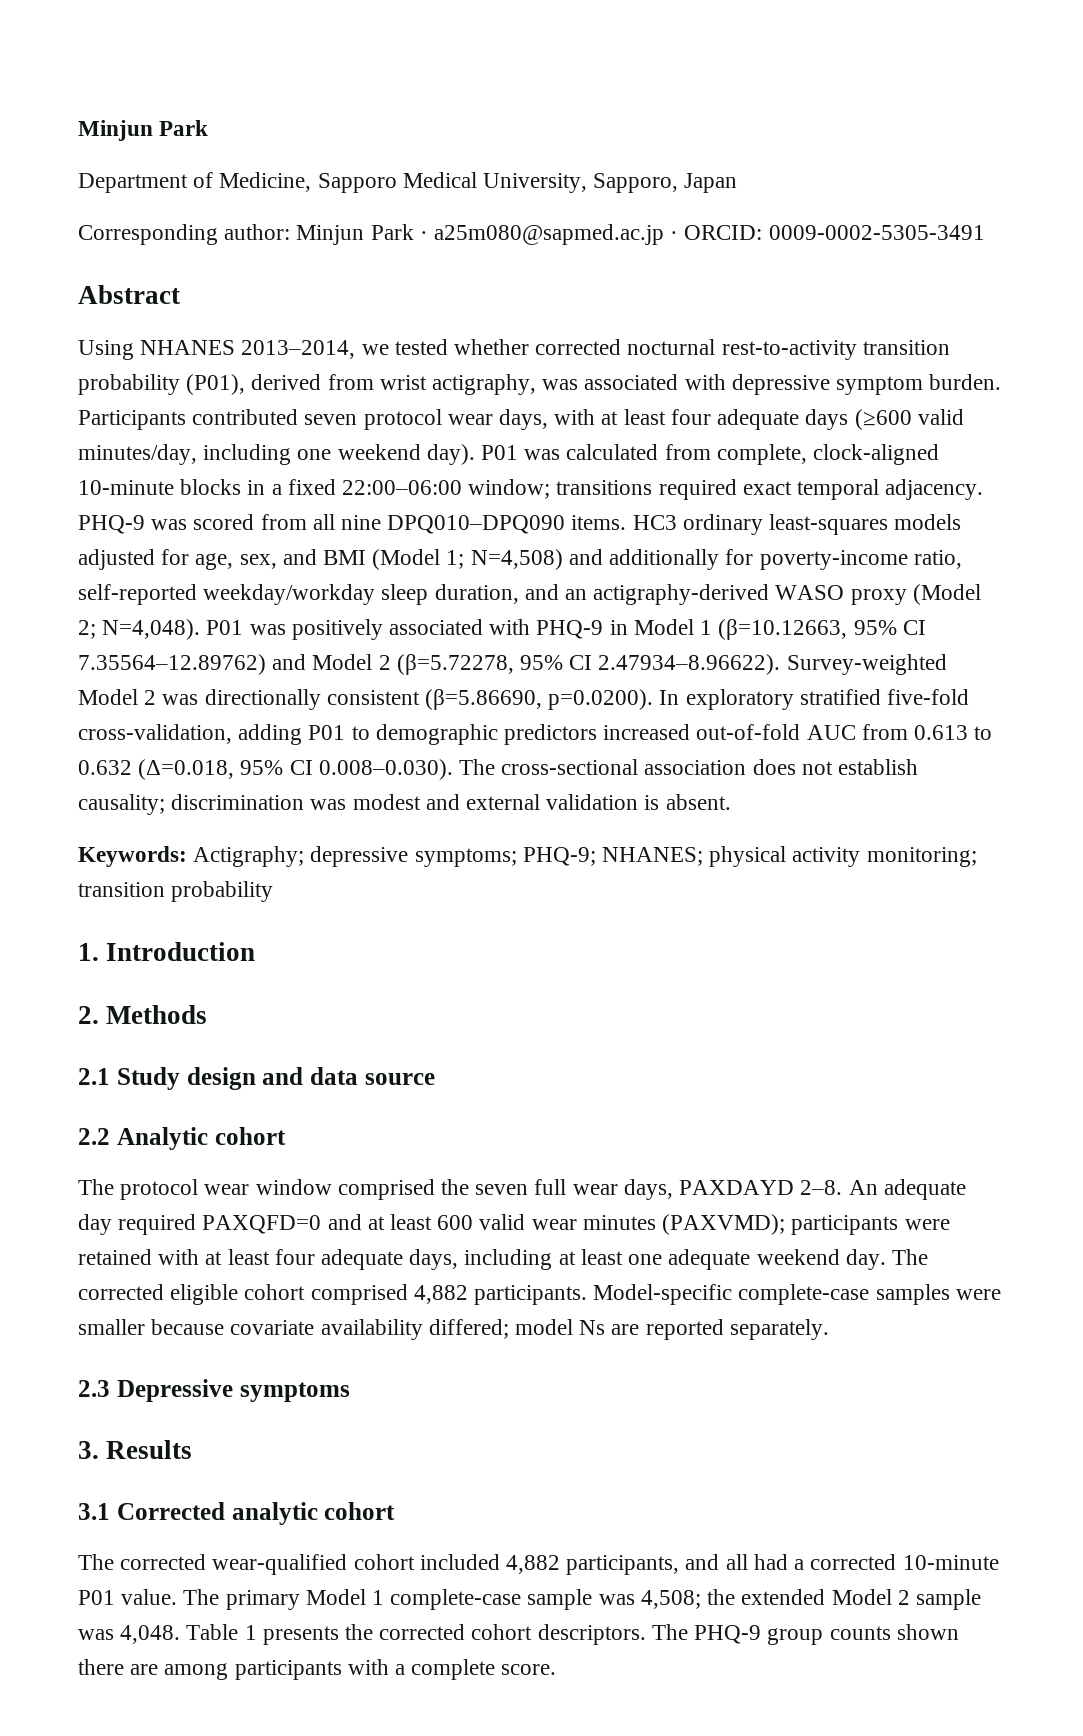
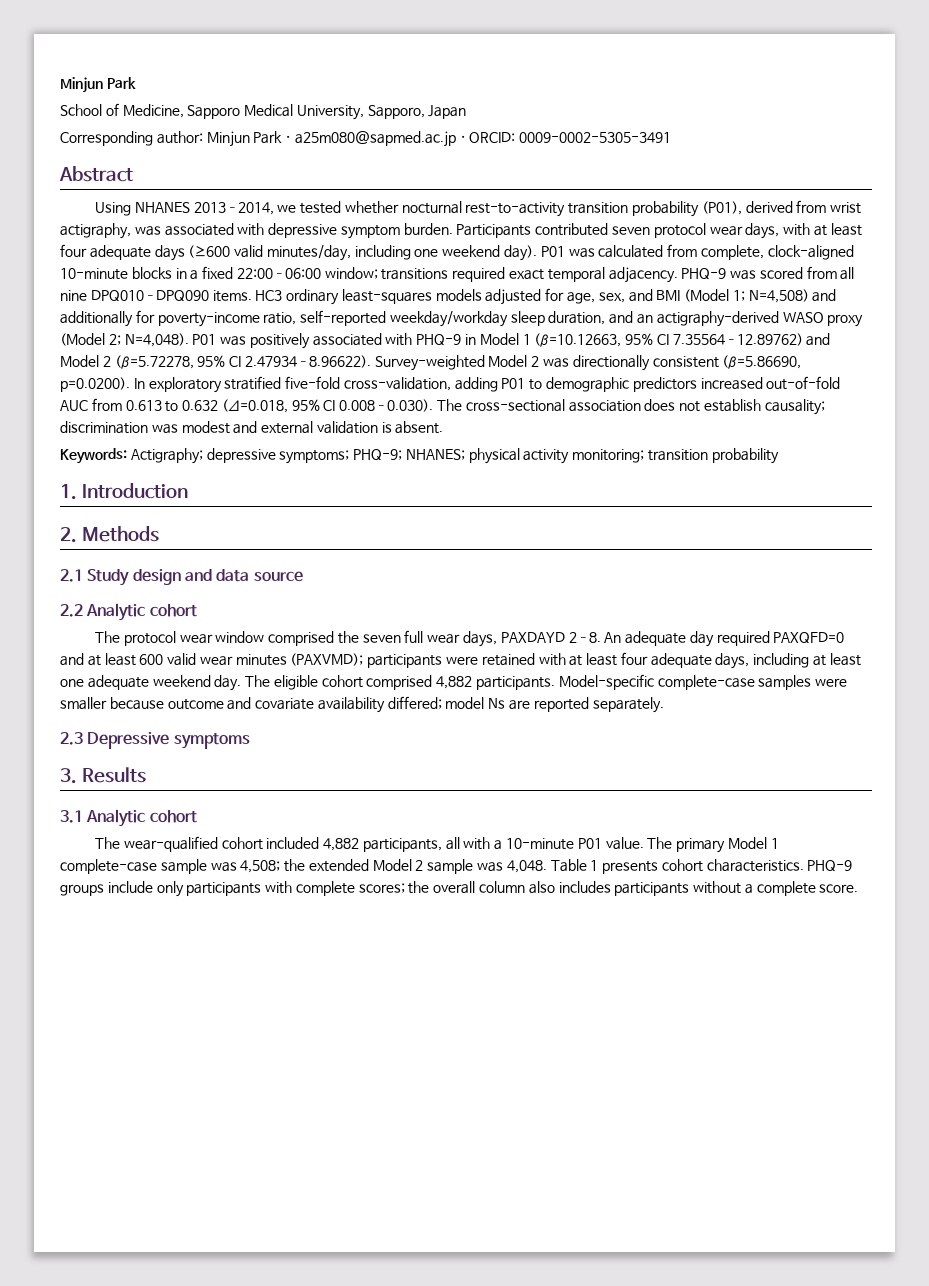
[78,173,188,193] Department -> [60,104,102,116] School
[535,339,622,355] corrected -> (399, 207) none
[78,1284,164,1300] corrected -> (271, 681) none
(225, 1327) none -> [167,697,252,710] outcome and
[116,1502,396,1525] [78,1554,207,1570] Corrected analytic cohort // The corrected -> [86,809,197,827] [94,837,120,849] Analytic cohort // The
[685,1554,897,1570] and all had a corrected -> [445,837,503,850] all with a
[345,1624,959,1645] [78,1659,389,1680] the corrected cohort descriptors. The PHQ-9 group counts shown there are among participants with -> [661,859,853,872] [60,881,742,897] cohort characteristics. PHQ-9 groups include only participants with complete scores; the overall column also includes participants without

